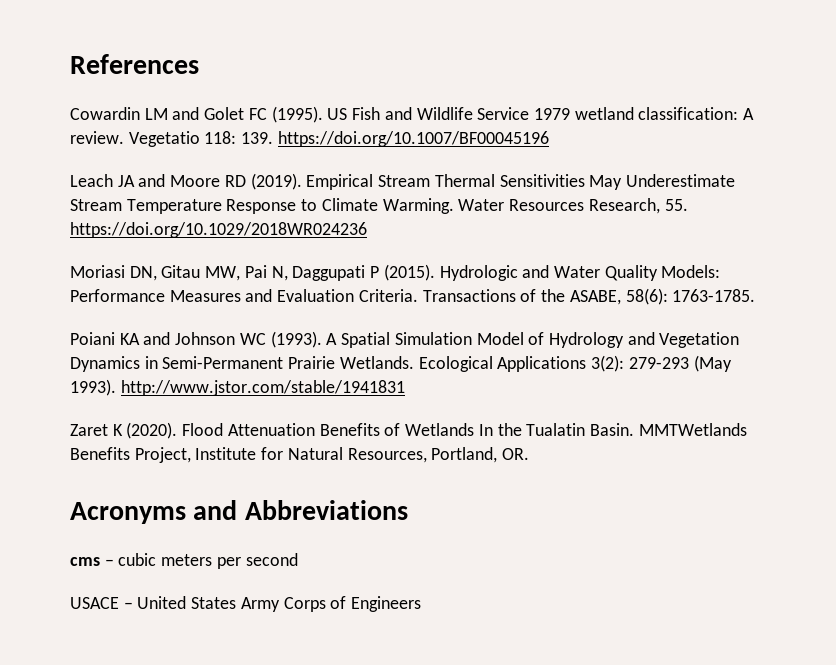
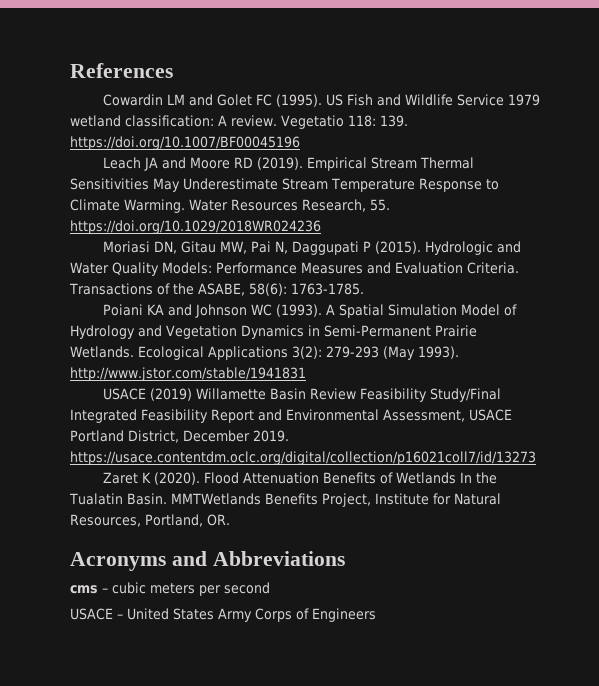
(405, 388) none -> [102,388,501,402] [70,409,512,423] [70,430,289,443] [70,451,536,465] // USACE (2019) Willamette Basin Review Feasibility Study/Final Integrated Feasibility Report and Environmental Assessment, USACE Portland District, December 2019. https://usace.contentdm.oclc.org/digital/collection/p16021coll7/id/13273

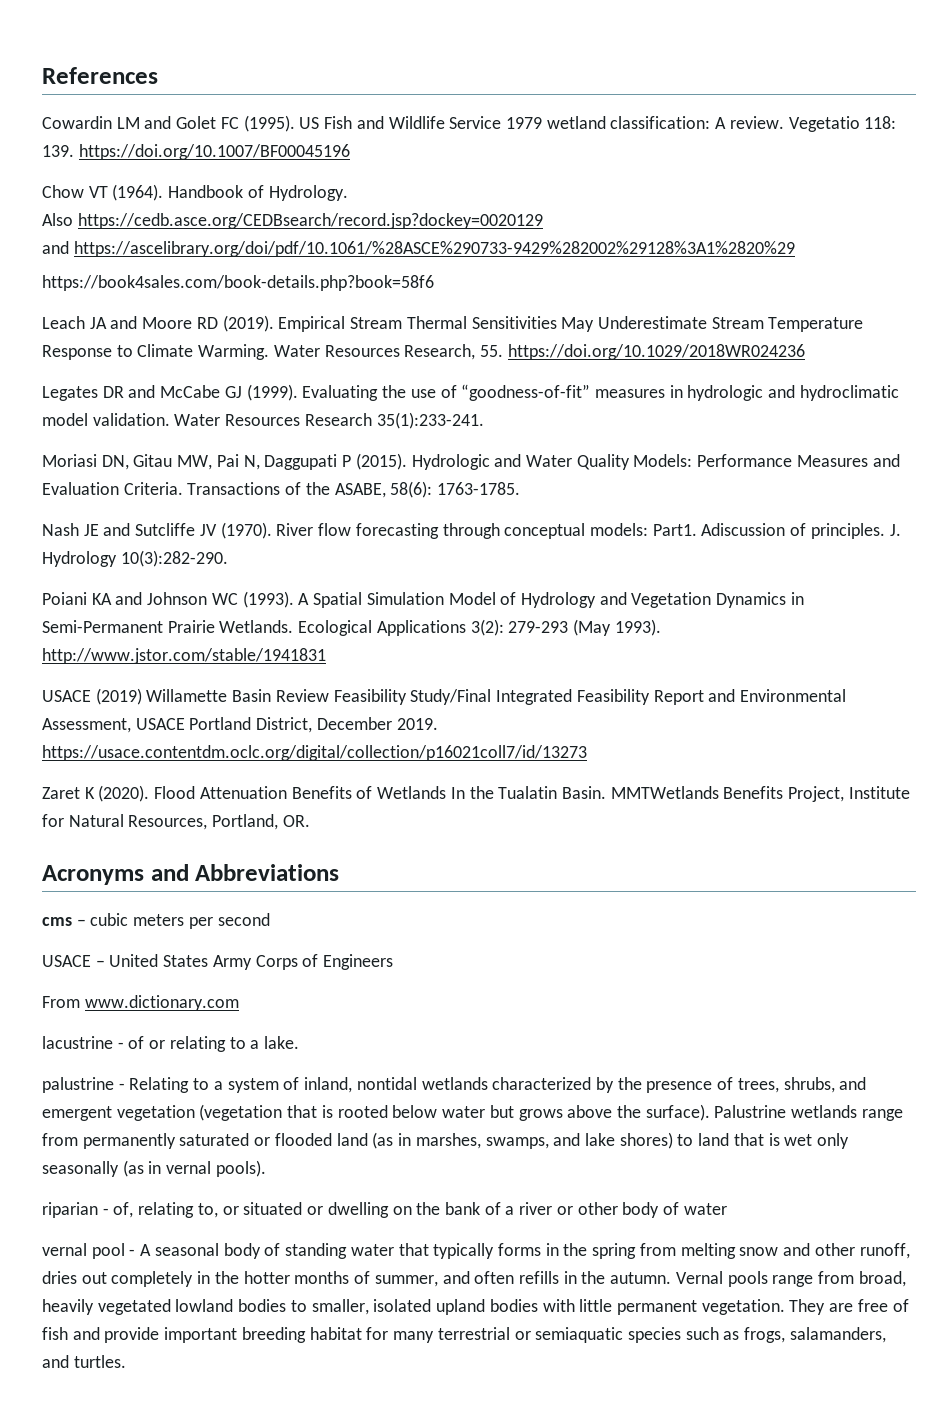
(300, 143) none -> [42,184,348,201] [42,213,543,229] [42,241,795,257] [42,275,434,291] // Chow VT (1964). Handbook of Hydrology. // Also https://cedb.asce.org/CEDBsearch/record.jsp?dockey=0020129 // and https://ascelibrary.org/doi/pdf/10.1061/%28ASCE%290733-9429%282002%29128%3A1%2820%29 // https://book4sales.com/book-details.php?book=58f6
(321, 227) none -> [42,384,899,401] [42,412,484,429] // Legates DR and McCabe GJ (1999). Evaluating the use of “goodness-of-fit” measures in hydrologic and hydroclimatic model validation. Water Resources Research 35(1):233-241.
(364, 289) none -> [42,522,901,539] [42,550,228,567] // Nash JE and Sutcliffe JV (1970). River flow forecasting through conceptual models: Part1. Adiscussion of principles. J. Hydrology 10(3):282-290.
(376, 615) none -> [42,995,239,1011] [42,1036,300,1052] [42,1077,867,1093] [42,1104,903,1121] [42,1132,850,1149] [42,1160,266,1177] [42,1202,727,1218] [42,1243,910,1259] [42,1271,906,1287] [42,1299,909,1315] [42,1327,886,1343] [42,1355,126,1368] // From www.dictionary.com // lacustrine - of or relating to a lake. // palustrine - Relating to a system of inland, nontidal wetlands characterized by the presence of trees, shrubs, and emergent vegetation (vegetation that is rooted below water but grows above the surface). Palustrine wetlands range from permanently saturated or flooded land (as in marshes, swamps, and lake shores) to land that is wet only seasonally (as in vernal pools). // riparian - of, relating to, or situated or dwelling on the bank of a river or other body of water // vernal pool - A seasonal body of standing water that typically forms in the spring from melting snow and other runoff, dries out completely in the hotter months of summer, and often refills in the autumn. Vernal pools range from broad, heavily vegetated lowland bodies to smaller, isolated upland bodies with little permanent vegetation. They are free of fish and provide important breeding habitat for many terrestrial or semiaquatic species such as frogs, salamanders, and turtles.

